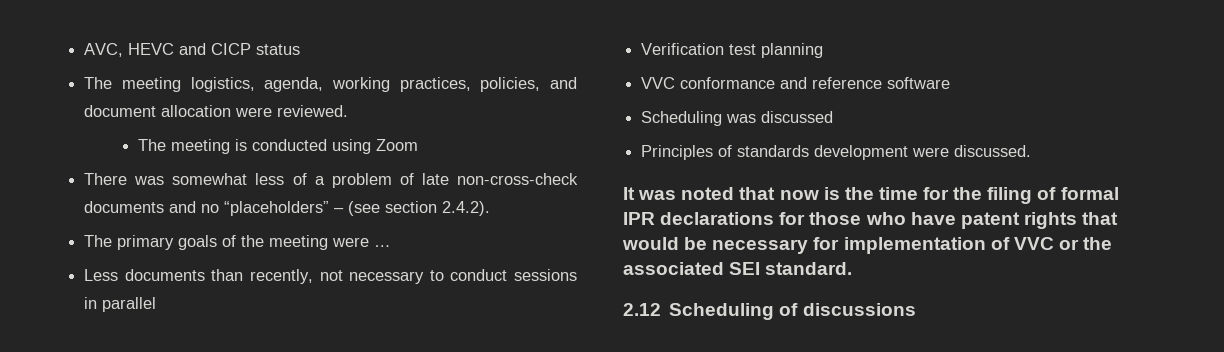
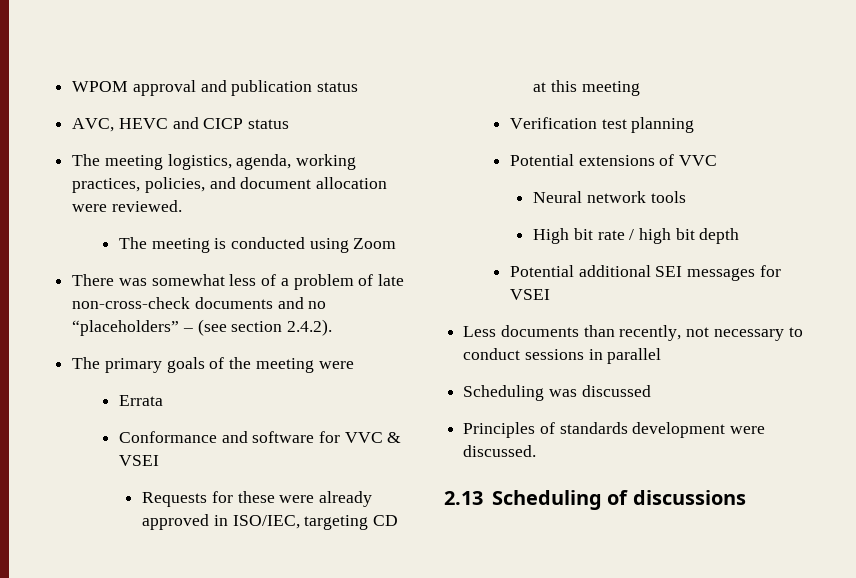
(84, 50) none -> [72,80,359,96] WPOM approval and publication status //
[374,245,392,247] … -> [118,395,163,406] [118,431,402,443] [118,455,159,466] [142,491,372,507] [142,514,398,530] [533,80,640,96] [509,117,695,133] [509,154,717,166] [533,191,686,203] [533,228,740,244] [509,265,781,281] [509,289,550,300] // Errata // Conformance and software for VVC & VSEI // Requests for these were already approved in ISO/IEC, targeting CD at this meeting // Verification test planning // Potential extensions of VVC // Neural network tools // High bit rate / high bit depth // Potential additional SEI messages for VSEI
[641,43,824,58] [641,77,951,89] // Verification test planning // VVC conformance and reference software -> (662, 356) none
[623,187,1119,204] [623,212,1119,229] [622,237,1113,254] [623,262,853,275] [623,303,661,316] It was noted that now is the time for the filing of formal IPR declarations for those who have patent rights that would be necessary for implementation of VVC or the associated SEI standard. // 2.12 -> [444,491,483,505] 2.13

